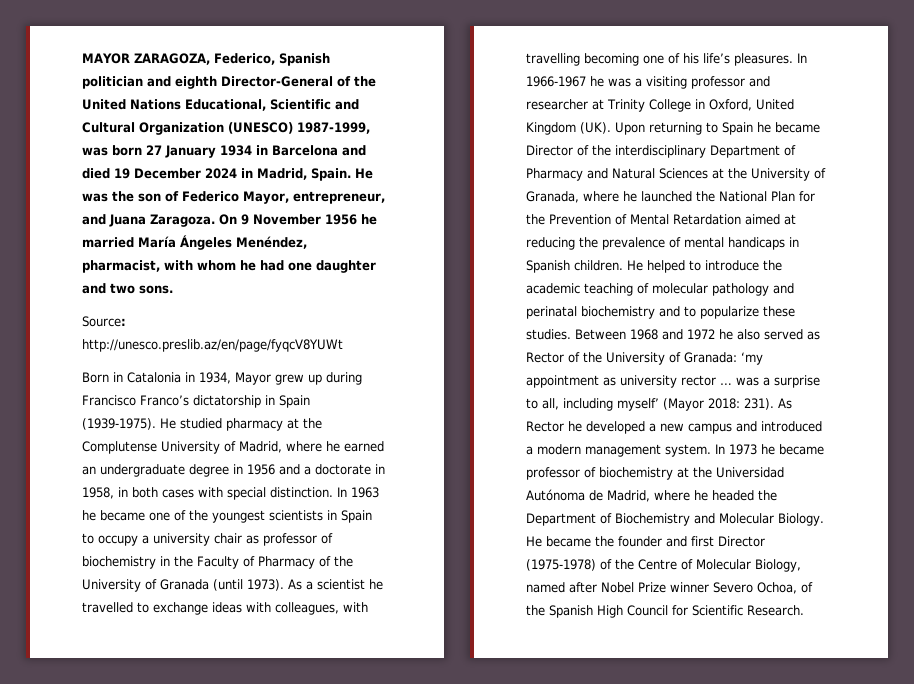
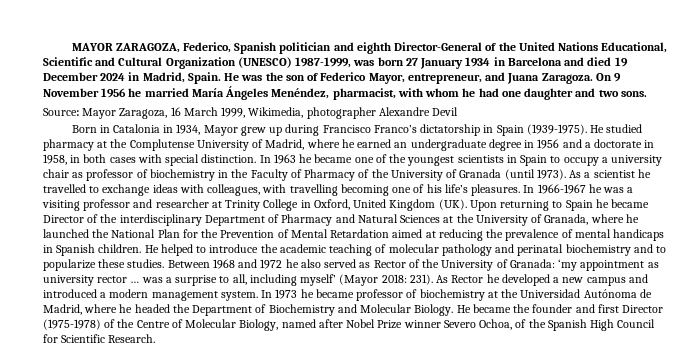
[82,339,343,352] http://unesco.preslib.az/en/page/fyqcV8YUWt -> [82,107,459,119] Mayor Zaragoza, 16 March 1999, Wikimedia, photographer Alexandre Devil

